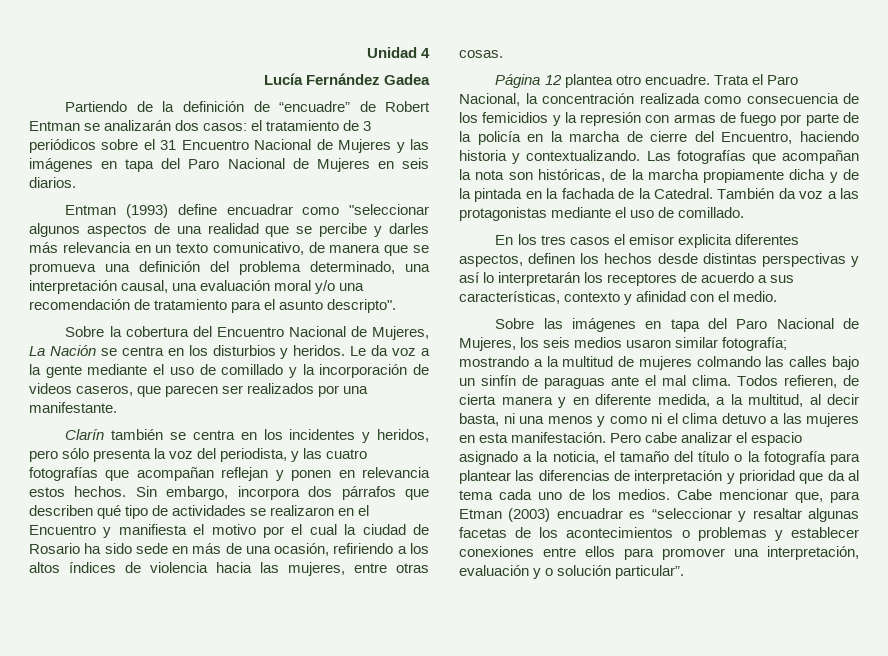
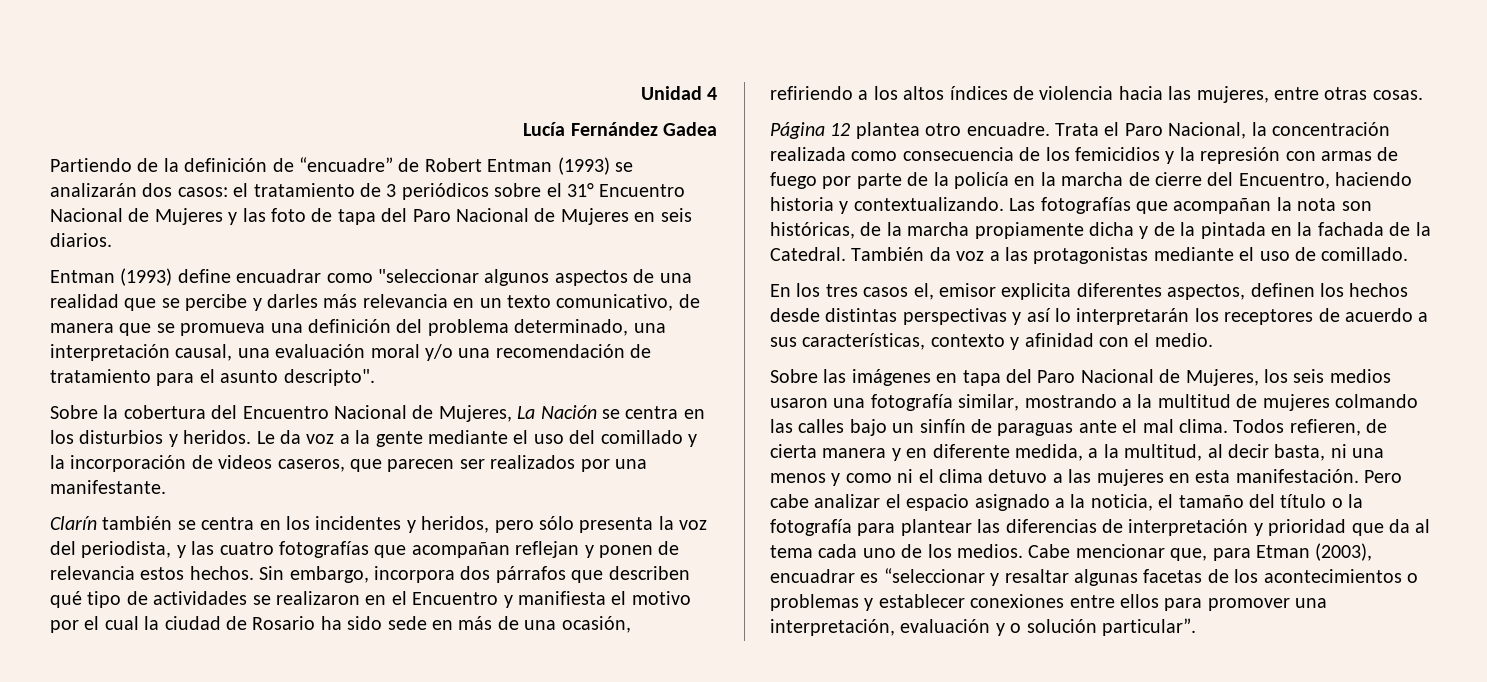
(80, 126) none -> [557,157,610,175] (1993)
[160,140,177,150] 31 -> [566,183,594,197] 31°
[29,158,118,172] imágenes en -> [271,208,333,222] foto de
[199,364,216,375] de -> [569,430,596,444] del
[338,470,355,478] en -> [658,541,680,555] de
[613,234,625,245] el -> [913,283,934,300] el,
[675,337,788,351] similar fotografía; -> [833,394,1020,411] una fotografía similar,
[508,508,551,522] (2003) -> [1315,543,1373,561] (2003),

